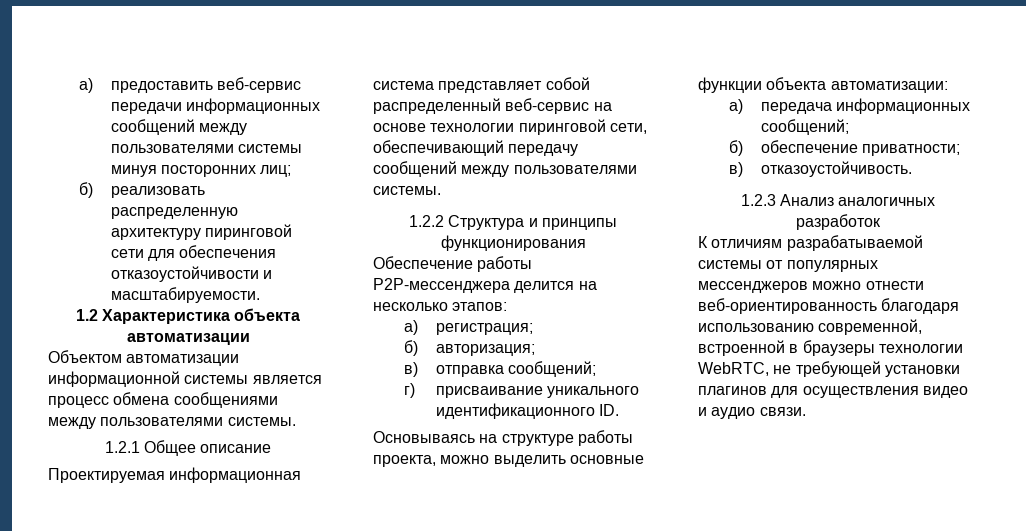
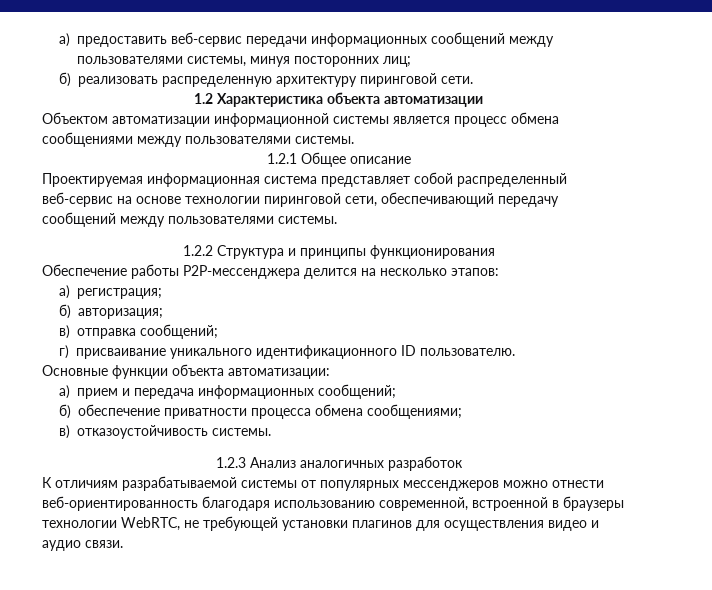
[238,144,303,153] системы -> [186,56,246,67] системы,
[110,245,277,261] [110,266,273,282] [110,287,260,303] сети для обеспечения отказоустойчивости и масштабируемости. -> [440,76,473,84] сети.
[599,404,620,416] [373,430,633,446] [373,455,644,467] ID. // Основываясь на структуре работы проекта, можно выделить основные -> [400,345,515,356] [42,365,108,376] ID пользователю. // Основные
(744, 106) none -> [76,388,130,399] прием и
[862,144,961,156] [729,161,912,177] приватности; // в) отказоустойчивость. -> [163,404,462,419] [58,425,271,439] приватности процесса обмена сообщениями; // в) отказоустойчивость системы.

